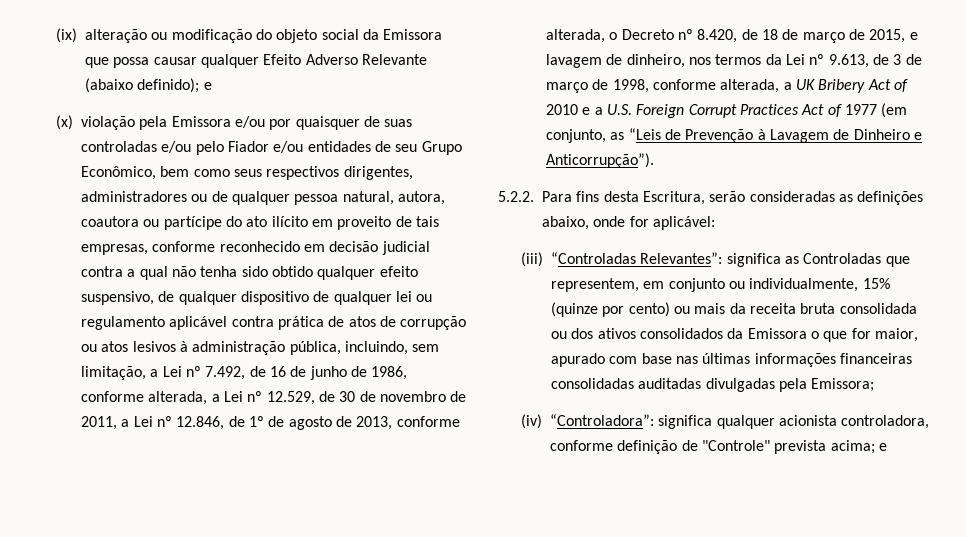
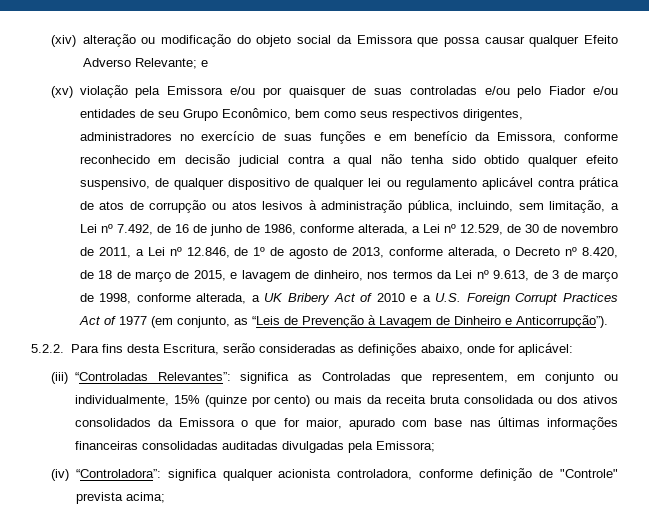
[56,28,78,43] (ix) -> [51,35,77,47] (xiv)
[362,54,428,65] [85,78,200,93] Relevante (abaixo definido); -> [134,58,197,69] Relevante;
[56,115,74,130] (x) -> [51,86,74,98] (xv)
[191,191,446,205] [81,216,440,230] [81,244,149,255] ou de qualquer pessoa natural, autora, coautora ou partícipe do ato ilícito em proveito de tais empresas, -> [179,131,557,144] no exercício de suas funções e em benefício da Emissora,
[879,443,888,451] e -> (165, 497) none

